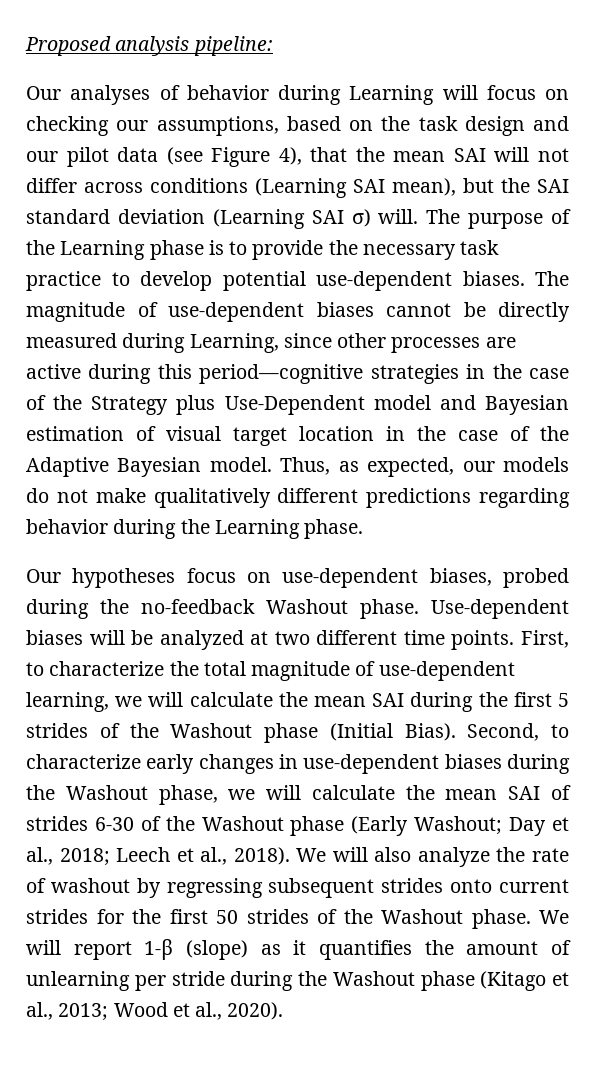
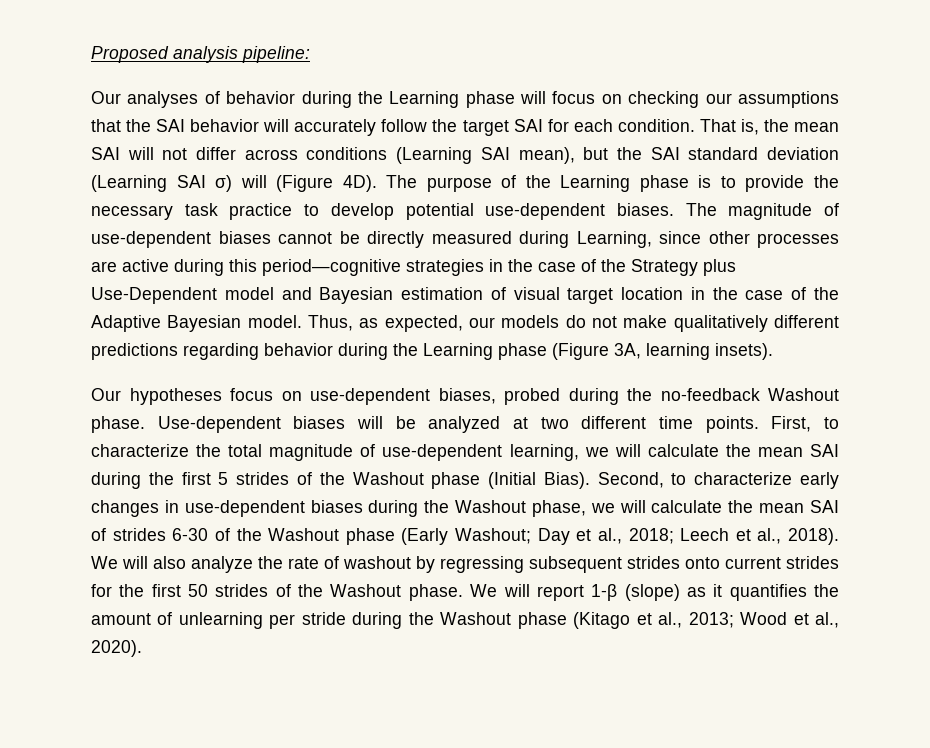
[349,85,435,105] Learning -> [357,91,515,108] the Learning phase
[156,116,569,136] [26,147,348,167] assumptions, based on the task design and our pilot data (see Figure 4), that -> [737,91,839,108] [91,119,759,136] assumptions that the SAI behavior will accurately follow the target SAI for each condition. That is,
[378,209,419,224] will. -> [240,175,377,192] will (Figure 4D).
[304,519,364,539] phase. -> [498,343,773,360] phase (Figure 3A, learning insets).

